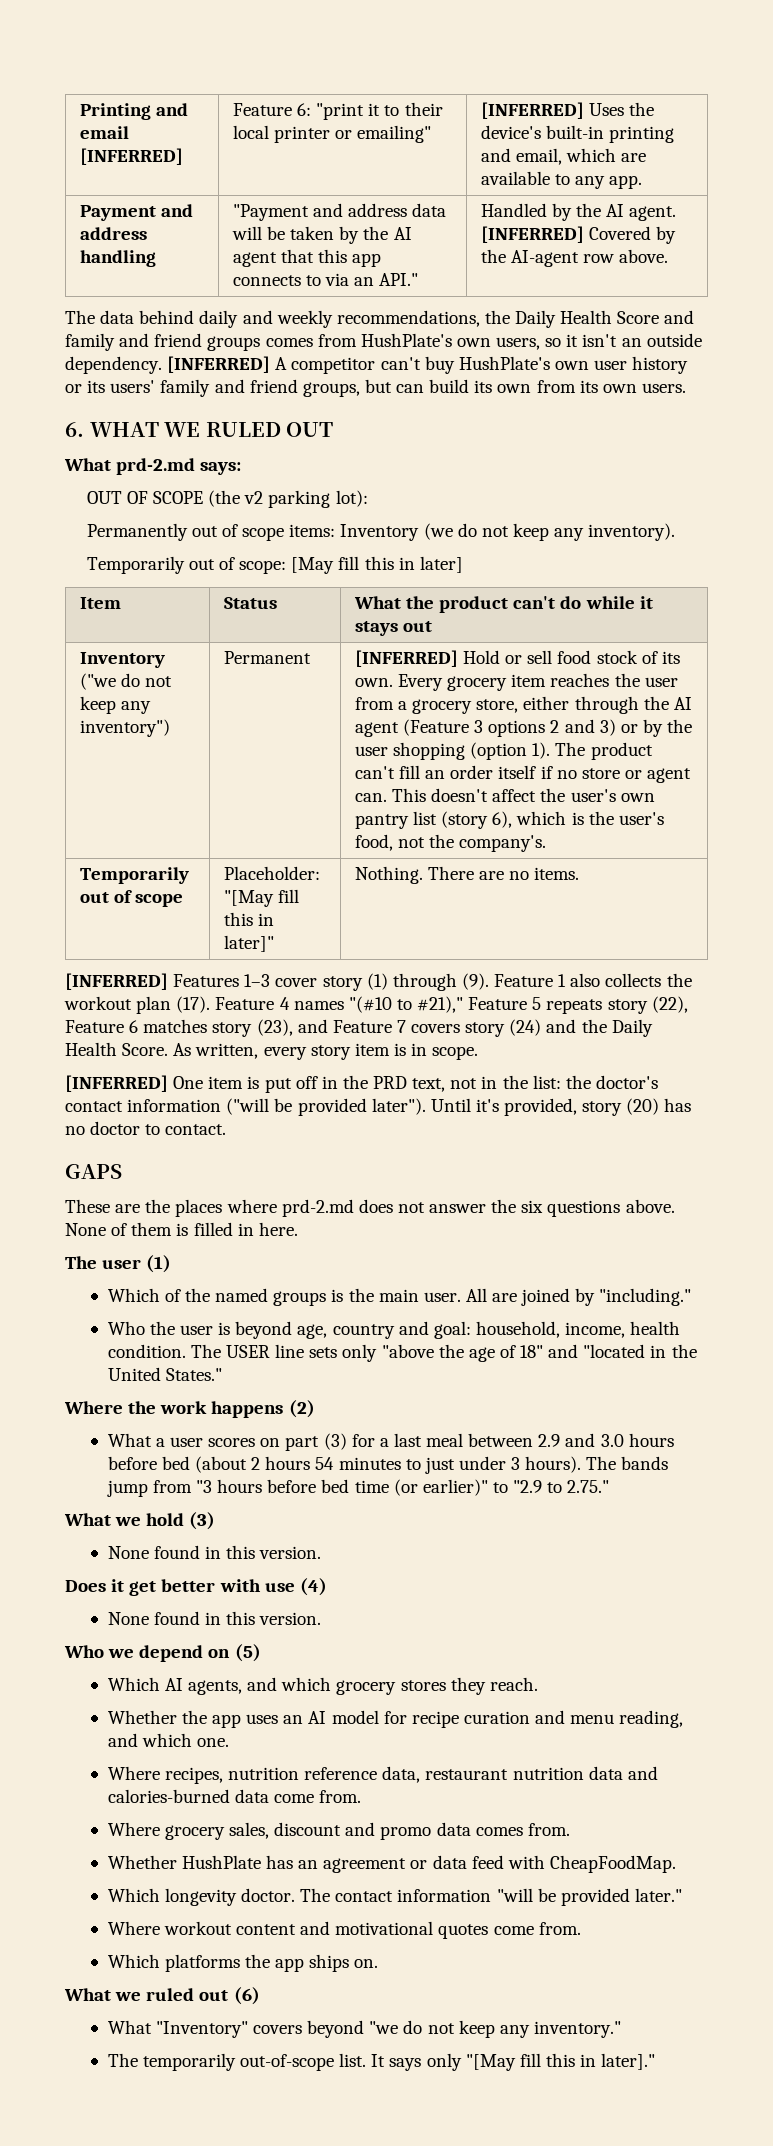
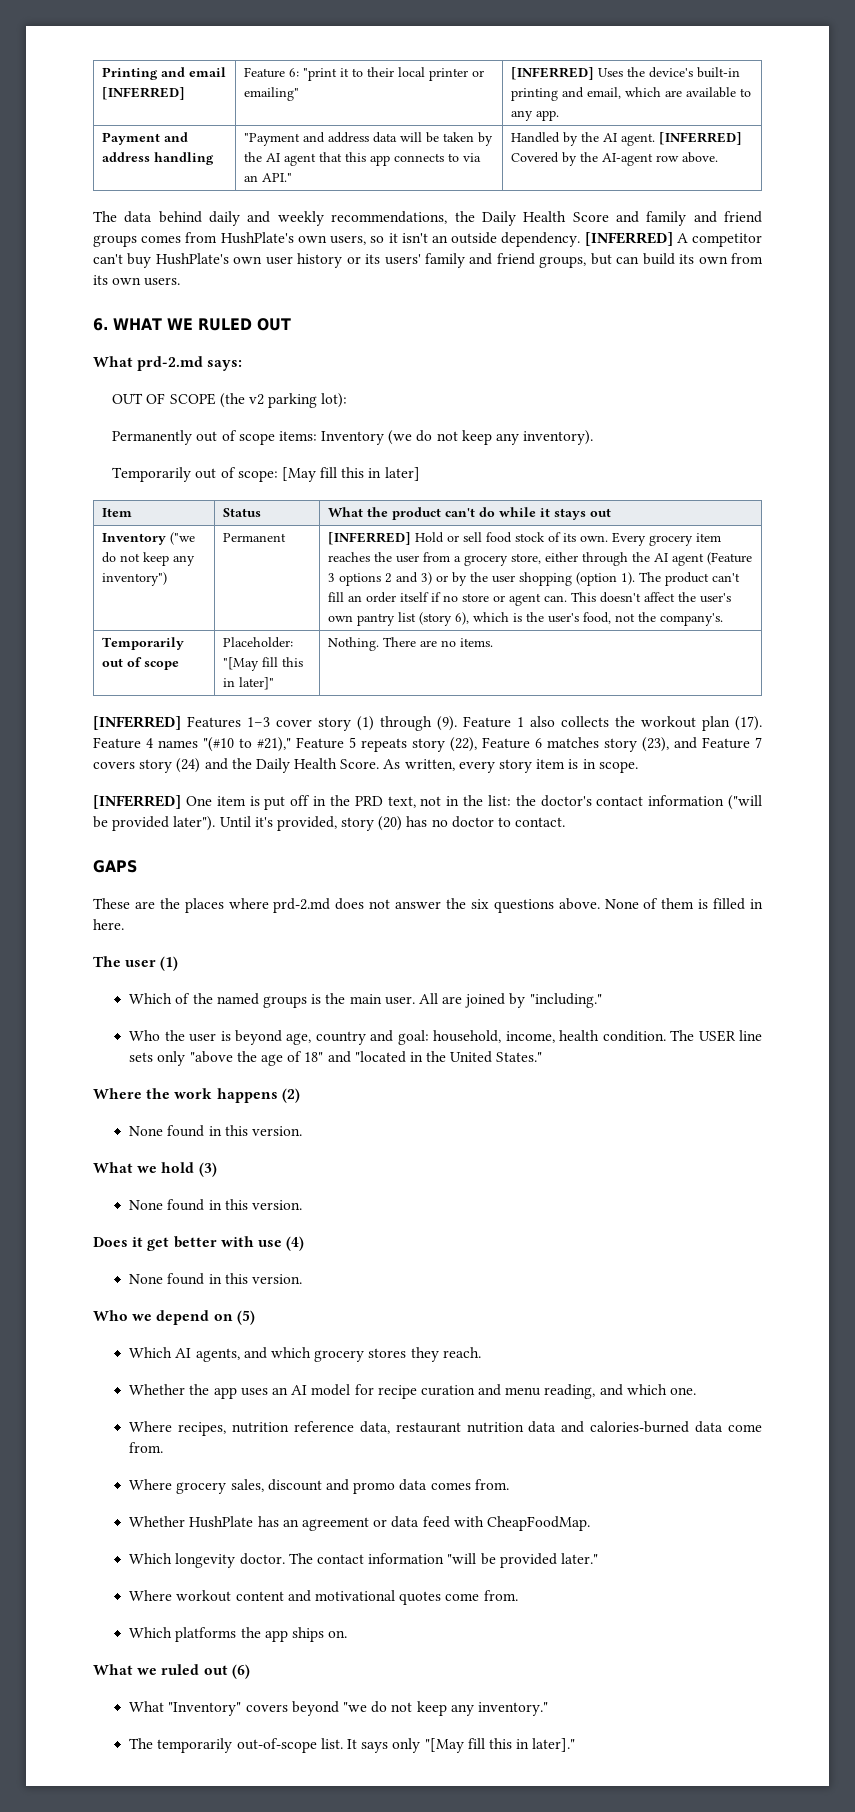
[107,1433,674,1451] [107,1456,669,1474] [106,1479,610,1497] What a user scores on part (3) for a last meal between 2.9 and 3.0 hours before bed (about 2 hours 54 minutes to just under 3 hours). The bands jump from "3 hours before bed time (or earlier)" to "2.9 to 2.75." -> [129,1125,302,1137] None found in this version.

